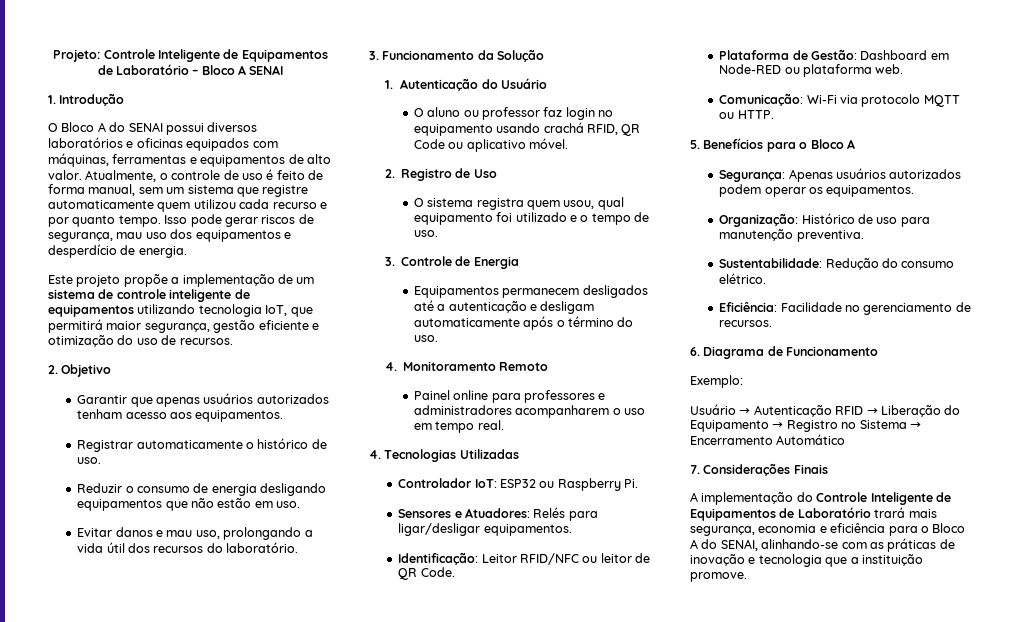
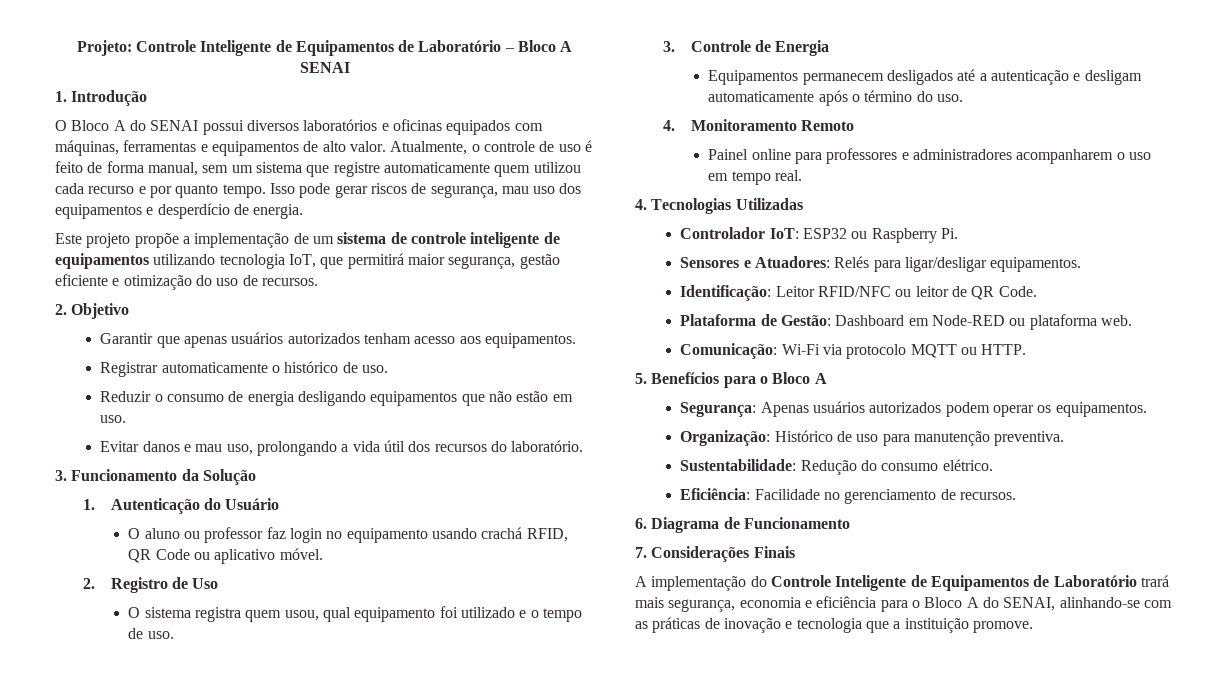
[690,375,743,388] [690,404,961,417] [690,420,921,432] [690,434,846,445] // Exemplo: // Usuário → Autenticação RFID → Liberação do Equipamento → Registro no Sistema → Encerramento Automático -> (850, 523) none

